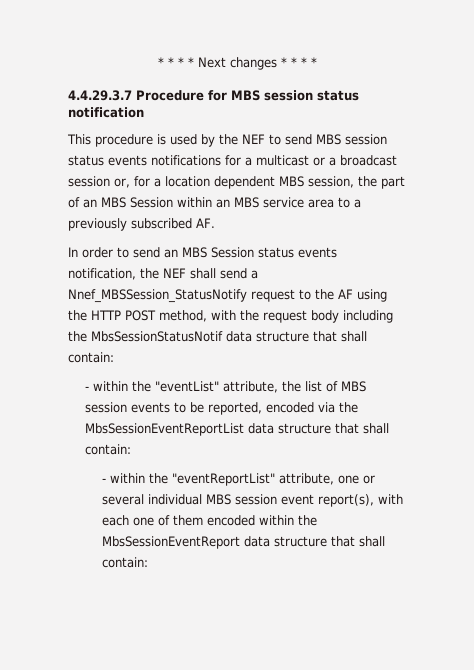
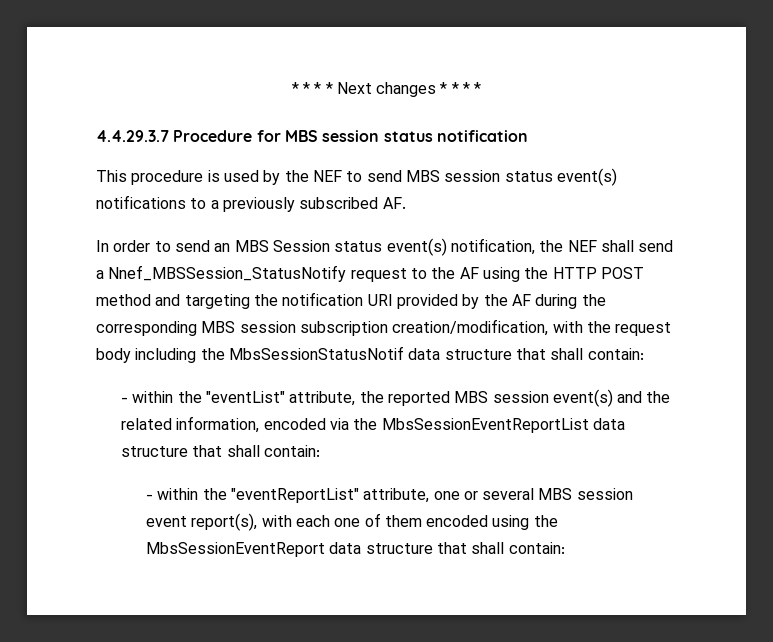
[108,155,397,166] [68,176,405,189] [68,197,334,208] events notifications for a multicast or a broadcast session or, for a location dependent MBS session, the part of an MBS Session within an MBS service area -> [556,168,617,186] [96,195,186,209] event(s) notifications
[298,247,337,258] events -> [386,238,447,256] event(s)
[159,310,207,322] method, -> [96,292,606,309] [96,319,549,336] method and targeting the notification URI provided by the AF during the corresponding MBS session subscription creation/modification,
[305,381,367,392] [85,402,263,415] list of MBS session events to be reported, -> [387,389,671,407] [120,416,260,433] reported MBS session event(s) and the related information,
[148,494,203,505] individual -> (535, 494) none
[259,515,295,525] within -> [492,515,530,530] using

